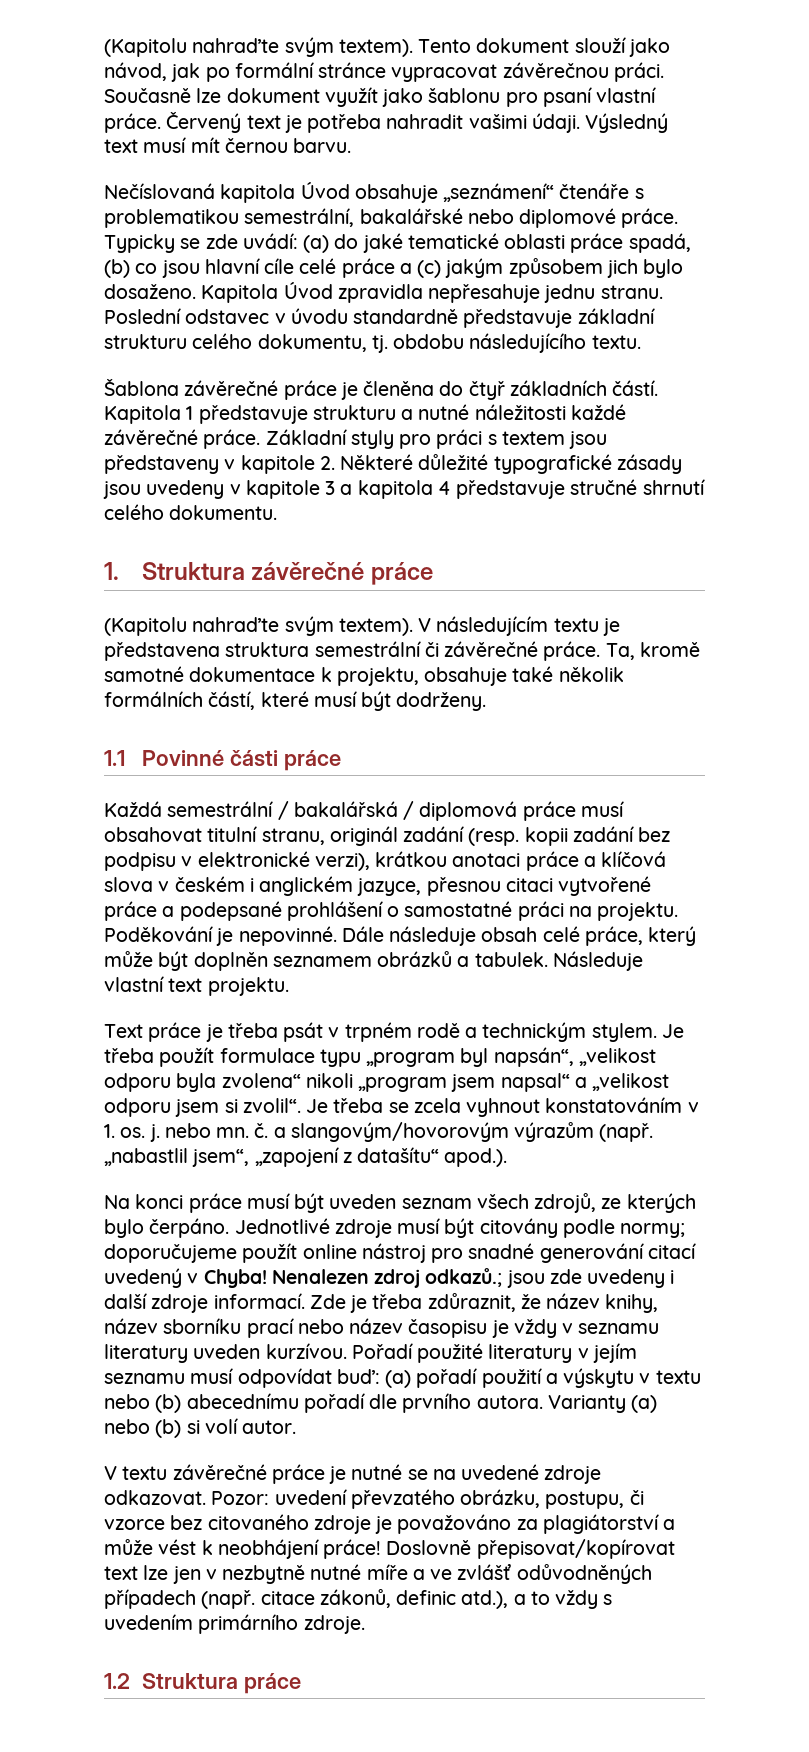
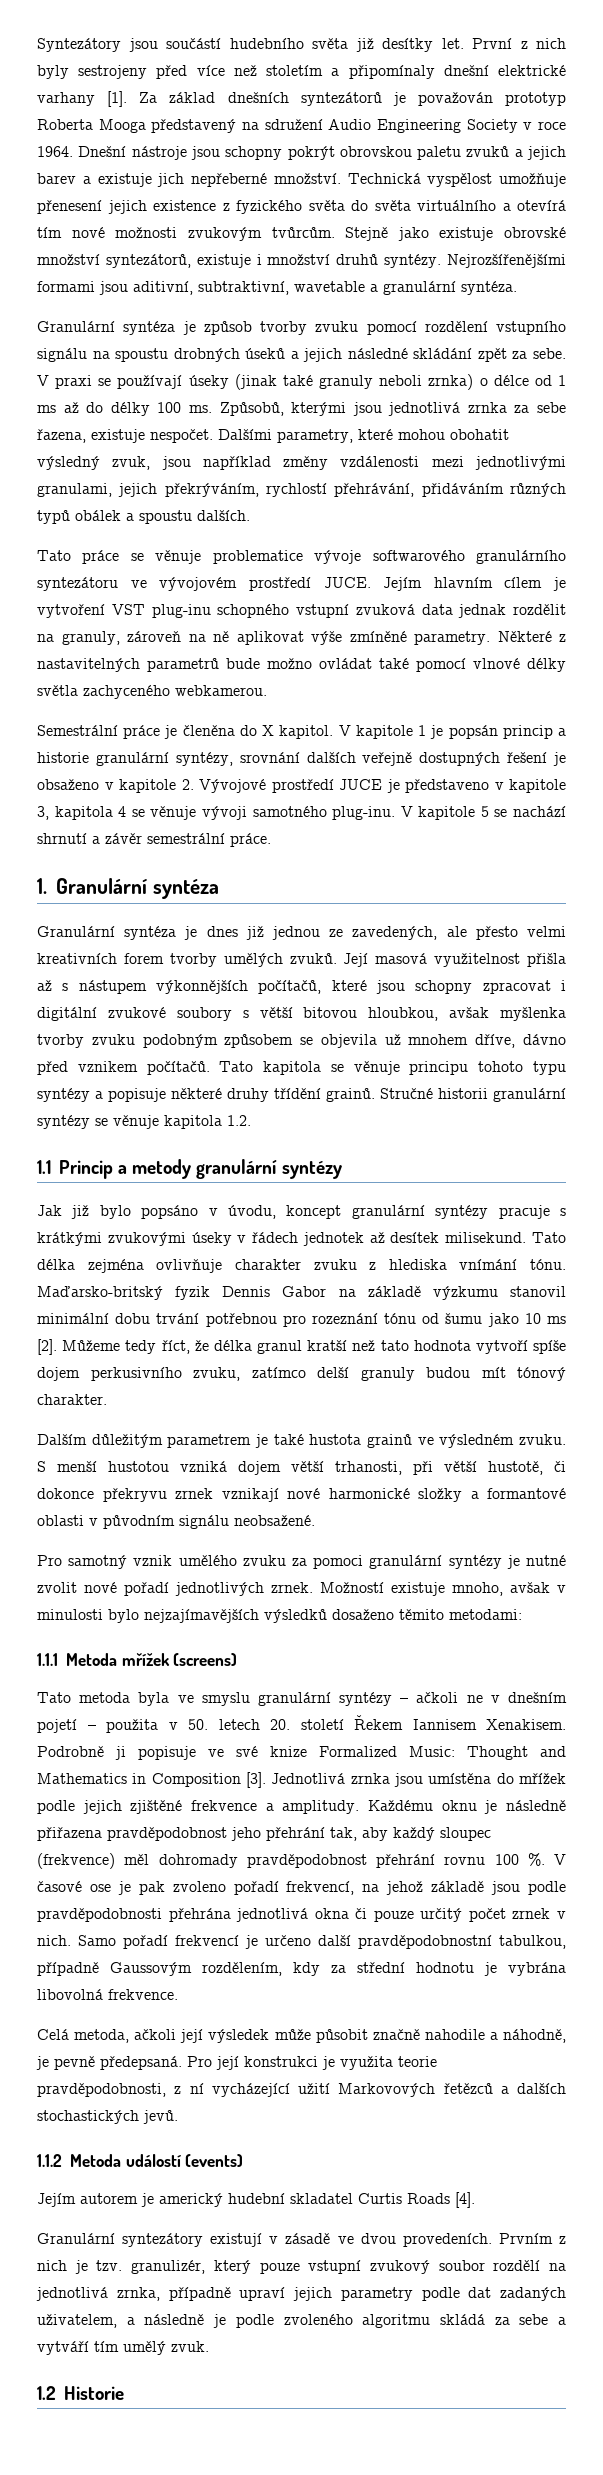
[104,37,670,57] [104,62,664,82] [104,87,657,107] [104,111,669,133] [104,137,352,153] [104,182,644,203] [104,208,679,228] [104,233,691,253] [104,258,684,278] [104,282,663,303] [104,308,655,328] [104,333,641,353] [104,378,659,400] [104,404,626,424] [104,429,608,449] [104,454,682,474] [103,479,705,499] [104,504,278,520] [104,562,433,585] [104,616,620,636] [104,641,700,661] [104,666,624,686] [104,691,487,711] [104,750,341,771] [104,801,624,821] [104,826,671,846] [104,851,667,871] [104,876,652,896] [104,901,679,921] [104,926,697,946] [104,951,643,971] [104,976,289,996] [104,1022,684,1042] [104,1047,656,1067] [104,1073,670,1092] [104,1097,699,1117] [104,1122,654,1142] [104,1147,508,1167] [104,1193,696,1213] [104,1218,686,1238] [104,1243,696,1263] [104,1268,675,1288] [104,1293,659,1313] [104,1318,660,1338] [104,1343,637,1363] [104,1368,701,1388] [104,1393,658,1413] [104,1418,297,1438] [104,1464,602,1484] [104,1489,644,1509] [104,1514,676,1534] [104,1539,675,1559] [104,1564,652,1584] [104,1589,613,1609] [104,1614,365,1634] [104,1673,301,1694] (Kapitolu nahraďte svým textem). Tento dokument slouží jako návod, jak po formální stránce vypracovat závěrečnou práci. Současně lze dokument využít jako šablonu pro psaní vlastní práce. Červený text je potřeba nahradit vašimi údaji. Výsledný text musí mít černou barvu. // Nečíslovaná kapitola Úvod obsahuje „seznámení“ čtenáře s problematikou semestrální, bakalářské nebo diplomové práce. Typicky se zde uvádí: (a) do jaké tematické oblasti práce spadá, (b) co jsou hlavní cíle celé práce a (c) jakým způsobem jich bylo dosaženo. Kapitola Úvod zpravidla nepřesahuje jednu stranu. Poslední odstavec v úvodu standardně představuje základní strukturu celého dokumentu, tj. obdobu následujícího textu. // Šablona závěrečné práce je členěna do čtyř základních částí. Kapitola 1 představuje strukturu a nutné náležitosti každé závěrečné práce. Základní styly pro práci s textem jsou představeny v kapitole 2. Některé důležité typografické zásady jsou uvedeny v kapitole 3 a kapitola 4 představuje stručné shrnutí celého dokumentu. // 1. Struktura závěrečné práce // (Kapitolu nahraďte svým textem). V následujícím textu je představena struktura semestrální či závěrečné práce. Ta, kromě samotné dokumentace k projektu, obsahuje také několik formálních částí, které musí být dodrženy. // 1.1 Povinné části práce // Každá semestrální / bakalářská / diplomová práce musí obsahovat titulní stranu, originál zadání (resp. kopii zadání bez podpisu v elektronické verzi), krátkou anotaci práce a klíčová slova v českém i anglickém jazyce, přesnou citaci vytvořené práce a podepsané prohlášení o samostatné práci na projektu. Poděkování je nepovinné. Dále následuje obsah celé práce, který může být doplněn seznamem obrázků a tabulek. Následuje vlastní text projektu. // Text práce je třeba psát v trpném rodě a technickým stylem. Je třeba použít formulace typu „program byl napsán“, „velikost odporu byla zvolena“ nikoli „program jsem napsal“ a „velikost odporu jsem si zvolil“. Je třeba se zcela vyhnout konstatováním v 1. os. j. nebo mn. č. a slangovým/hovorovým výrazům (např. „nabastlil jsem“, „zapojení z datašítu“ apod.). // Na konci práce musí být uveden seznam všech zdrojů, ze kterých bylo čerpáno. Jednotlivé zdroje musí být citovány podle normy; doporučujeme použít online nástroj pro snadné generování citací uvedený v Chyba! Nenalezen zdroj odkazů.; jsou zde uvedeny i další zdroje informací. Zde je třeba zdůraznit, že název knihy, název sborníku prací nebo název časopisu je vždy v seznamu literatury uveden kurzívou. Pořadí použité literatury v jejím seznamu musí odpovídat buď: (a) pořadí použití a výskytu v textu nebo (b) abecednímu pořadí dle prvního autora. Varianty (a) nebo (b) si volí autor. // V textu závěrečné práce je nutné se na uvedené zdroje odkazovat. Pozor: uvedení převzatého obrázku, postupu, či vzorce bez citovaného zdroje je považováno za plagiátorství a může vést k neobhájení práce! Doslovně přepisovat/kopírovat text lze jen v nezbytně nutné míře a ve zvlášť odůvodněných případech (např. citace zákonů, definic atd.), a to vždy s uvedením primárního zdroje. // 1.2 Struktura práce -> [37,38,566,52] [37,65,566,79] [37,91,566,107] [37,119,566,133] [37,146,566,160] [37,173,566,187] [37,200,566,214] [37,227,566,241] [37,254,566,268] [37,281,517,295] [37,321,566,335] [37,348,566,362] [37,374,566,390] [37,402,566,416] [37,429,509,443] [37,456,566,470] [37,483,566,497] [37,510,250,524] [37,550,566,564] [37,577,566,591] [37,604,566,618] [37,631,566,645] [37,658,566,672] [37,685,267,699] [37,725,566,739] [37,752,566,766] [37,779,566,793] [37,806,566,820] [37,833,271,847] [37,878,219,899] [37,926,566,940] [37,953,566,967] [37,980,566,994] [37,1007,566,1021] [37,1034,566,1048] [37,1061,566,1075] [37,1088,566,1102] [37,1115,251,1129] [37,1159,342,1179] [37,1205,566,1219] [37,1232,566,1246] [37,1259,566,1273] [37,1286,567,1300] [37,1313,566,1327] [37,1339,567,1355] [37,1367,566,1381] [37,1394,107,1405] [37,1434,566,1448] [37,1461,566,1475] [37,1488,566,1502] [37,1515,315,1529] [37,1555,566,1569] [37,1582,566,1596] [37,1609,522,1623] [37,1653,238,1666] [37,1692,567,1706] [37,1715,566,1733] [37,1746,566,1760] [37,1772,566,1788] [37,1800,566,1814] [37,1827,491,1841] [37,1853,566,1869] [37,1881,567,1895] [37,1908,566,1922] [37,1935,566,1949] [37,1962,566,1976] [37,1989,178,2000] [37,2029,567,2043] [36,2056,437,2070] [37,2083,566,2097] [37,2110,178,2124] [37,2154,244,2167] [37,2192,475,2208] [37,2233,566,2247] [37,2260,566,2274] [36,2287,566,2301] [37,2314,566,2328] [37,2341,209,2355] [37,2386,124,2400] Syntezátory jsou součástí hudebního světa již desítky let. První z nich byly sestrojeny před více než stoletím a připomínaly dnešní elektrické varhany [1]. Za základ dnešních syntezátorů je považován prototyp Roberta Mooga představený na sdružení Audio Engineering Society v roce 1964. Dnešní nástroje jsou schopny pokrýt obrovskou paletu zvuků a jejich barev a existuje jich nepřeberné množství. Technická vyspělost umožňuje přenesení jejich existence z fyzického světa do světa virtuálního a otevírá tím nové možnosti zvukovým tvůrcům. Stejně jako existuje obrovské množství syntezátorů, existuje i množství druhů syntézy. Nejrozšířenějšími formami jsou aditivní, subtraktivní, wavetable a granulární syntéza. // Granulární syntéza je způsob tvorby zvuku pomocí rozdělení vstupního signálu na spoustu drobných úseků a jejich následné skládání zpět za sebe. V praxi se používají úseky (jinak také granuly neboli zrnka) o délce od 1 ms až do délky 100 ms. Způsobů, kterými jsou jednotlivá zrnka za sebe řazena, existuje nespočet. Dalšími parametry, které mohou obohatit výsledný zvuk, jsou například změny vzdálenosti mezi jednotlivými granulami, jejich překrýváním, rychlostí přehrávání, přidáváním různých typů obálek a spoustu dalších. // Tato práce se věnuje problematice vývoje softwarového granulárního syntezátoru ve vývojovém prostředí JUCE. Jejím hlavním cílem je vytvoření VST plug-inu schopného vstupní zvuková data jednak rozdělit na granuly, zároveň na ně aplikovat výše zmíněné parametry. Některé z nastavitelných parametrů bude možno ovládat také pomocí vlnové délky světla zachyceného webkamerou. // Semestrální práce je členěna do X kapitol. V kapitole 1 je popsán princip a historie granulární syntézy, srovnání dalších veřejně dostupných řešení je obsaženo v kapitole 2. Vývojové prostředí JUCE je představeno v kapitole 3, kapitola 4 se věnuje vývoji samotného plug-inu. V kapitole 5 se nachází shrnutí a závěr semestrální práce. // 1. Granulární syntéza // Granulární syntéza je dnes již jednou ze zavedených, ale přesto velmi kreativních forem tvorby umělých zvuků. Její masová využitelnost přišla až s nástupem výkonnějších počítačů, které jsou schopny zpracovat i digitální zvukové soubory s větší bitovou hloubkou, avšak myšlenka tvorby zvuku podobným způsobem se objevila už mnohem dříve, dávno před vznikem počítačů. Tato kapitola se věnuje principu tohoto typu syntézy a popisuje některé druhy třídění grainů. Stručné historii granulární syntézy se věnuje kapitola 1.2. // 1.1 Princip a metody granulární syntézy // Jak již bylo popsáno v úvodu, koncept granulární syntézy pracuje s krátkými zvukovými úseky v řádech jednotek až desítek milisekund. Tato délka zejména ovlivňuje charakter zvuku z hlediska vnímání tónu. Maďarsko-britský fyzik Dennis Gabor na základě výzkumu stanovil minimální dobu trvání potřebnou pro rozeznání tónu od šumu jako 10 ms [2]. Můžeme tedy říct, že délka granul kratší než tato hodnota vytvoří spíše dojem perkusivního zvuku, zatímco delší granuly budou mít tónový charakter. // Dalším důležitým parametrem je také hustota grainů ve výsledném zvuku. S menší hustotou vzniká dojem větší trhanosti, při větší hustotě, či dokonce překryvu zrnek vznikají nové harmonické složky a formantové oblasti v původním signálu neobsažené. // Pro samotný vznik umělého zvuku za pomoci granulární syntézy je nutné zvolit nové pořadí jednotlivých zrnek. Možností existuje mnoho, avšak v minulosti bylo nejzajímavějších výsledků dosaženo těmito metodami: // 1.1.1 Metoda mřížek (screens) // Tato metoda byla ve smyslu granulární syntézy – ačkoli ne v dnešním pojetí – použita v 50. letech 20. století Řekem Iannisem Xenakisem. Podrobně ji popisuje ve své knize Formalized Music: Thought and Mathematics in Composition [3]. Jednotlivá zrnka jsou umístěna do mřížek podle jejich zjištěné frekvence a amplitudy. Každému oknu je následně přiřazena pravděpodobnost jeho přehrání tak, aby každý sloupec (frekvence) měl dohromady pravděpodobnost přehrání rovnu 100 %. V časové ose je pak zvoleno pořadí frekvencí, na jehož základě jsou podle pravděpodobnosti přehrána jednotlivá okna či pouze určitý počet zrnek v nich. Samo pořadí frekvencí je určeno další pravděpodobnostní tabulkou, případně Gaussovým rozdělením, kdy za střední hodnotu je vybrána libovolná frekvence. // Celá metoda, ačkoli její výsledek může působit značně nahodile a náhodně, je pevně předepsaná. Pro její konstrukci je využita teorie pravděpodobnosti, z ní vycházející užití Markovových řetězců a dalších stochastických jevů. // 1.1.2 Metoda událostí (events) // Jejím autorem je americký hudební skladatel Curtis Roads [4]. // Granulární syntezátory existují v zásadě ve dvou provedeních. Prvním z nich je tzv. granulizér, který pouze vstupní zvukový soubor rozdělí na jednotlivá zrnka, případně upraví jejich parametry podle dat zadaných uživatelem, a následně je podle zvoleného algoritmu skládá za sebe a vytváří tím umělý zvuk. // 1.2 Historie

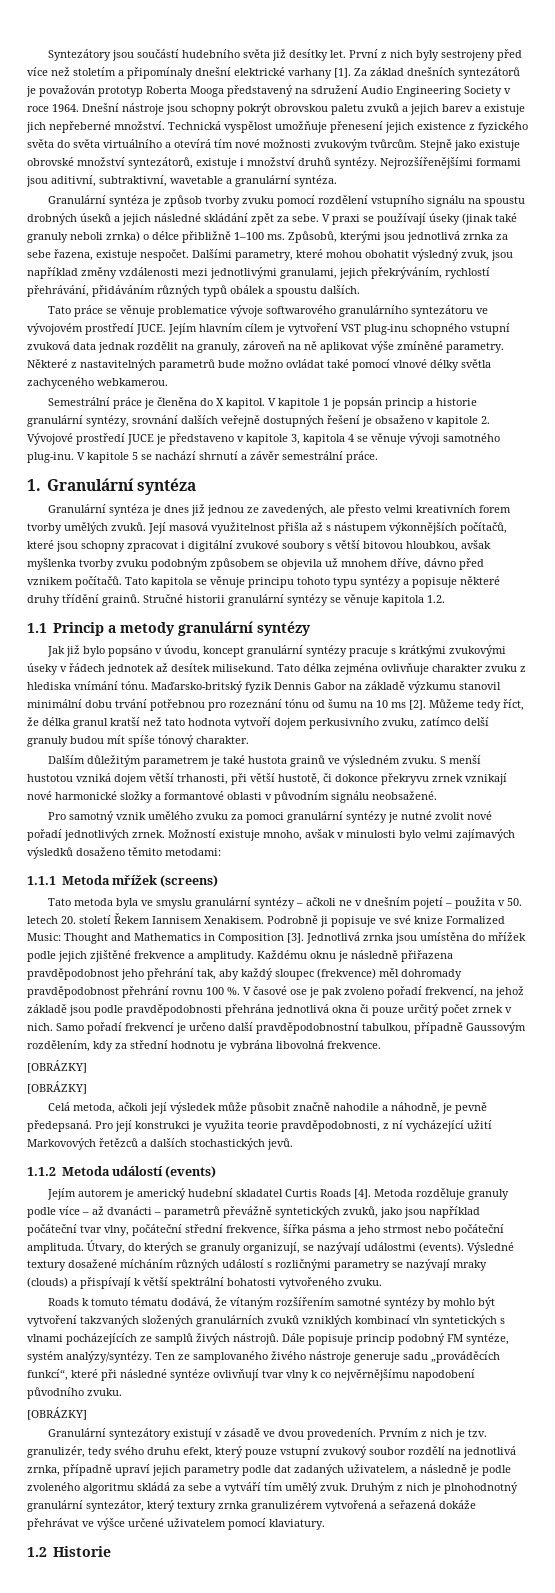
[534,375,566,386] [37,402,182,416] od 1 ms až do délky 100 -> [182,231,264,243] přibližně 1–100
[487,1313,519,1327] jako -> [360,702,373,708] na
[533,1340,567,1354] spíše -> (271, 723) none
(506, 1372) none -> [128,735,155,747] spíše
[144,1609,259,1623] nejzajímavějších -> [424,829,515,841] velmi zajímavých
(178, 1994) none -> [27,1060,87,1073] [27,1081,87,1094] // [OBRÁZKY] // [OBRÁZKY]
(475, 2200) none -> [374,1188,510,1200] [27,1206,480,1218] [27,1224,504,1236] [27,1240,514,1254] [27,1259,487,1271] [27,1277,382,1289] [48,1297,496,1309] [27,1315,505,1327] [27,1333,509,1345] [27,1351,500,1363] [27,1369,475,1381] [27,1387,122,1399] [27,1407,87,1420] Metoda rozděluje granuly podle více – až dvanácti – parametrů převážně syntetických zvuků, jako jsou například počáteční tvar vlny, počáteční střední frekvence, šířka pásma a jeho strmost nebo počáteční amplituda. Útvary, do kterých se granuly organizují, se nazývají událostmi (events). Výsledné textury dosažené mícháním různých událostí s rozličnými parametry se nazývají mraky (clouds) a přispívají k větší spektrální bohatosti vytvořeného zvuku. // Roads k tomuto tématu dodává, že vítaným rozšířením samotné syntézy by mohlo být vytvoření takzvaných složených granulárních zvuků vzniklých kombinací vln syntetických s vlnami pocházejících ze samplů živých nástrojů. Dále popisuje princip podobný FM syntéze, systém analýzy/syntézy. Ten ze samplovaného živého nástroje generuje sadu „prováděcích funkcí“, které při následné syntéze ovlivňují tvar vlny k co nejvěrnějšímu napodobení původního zvuku. // [OBRÁZKY]
(206, 2267) none -> [88,1446,212,1458] tedy svého druhu efekt,
(209, 2346) none -> [351,1482,518,1494] [27,1500,476,1512] [27,1518,325,1530] Druhým z nich je plnohodnotný granulární syntezátor, který textury zrnka granulizérem vytvořená a seřazená dokáže přehrávat ve výšce určené uživatelem pomocí klaviatury.

